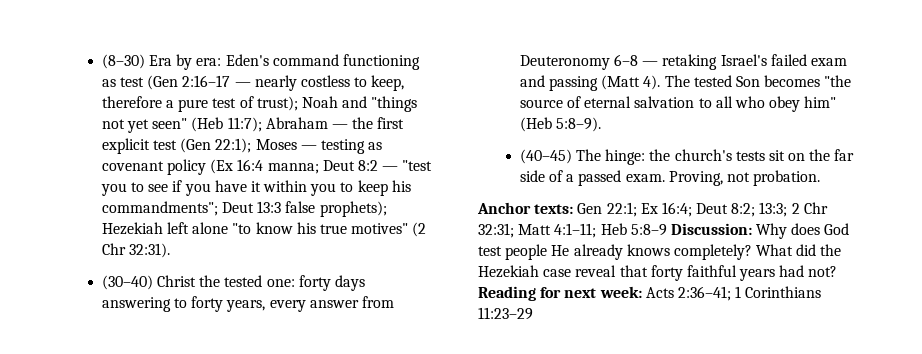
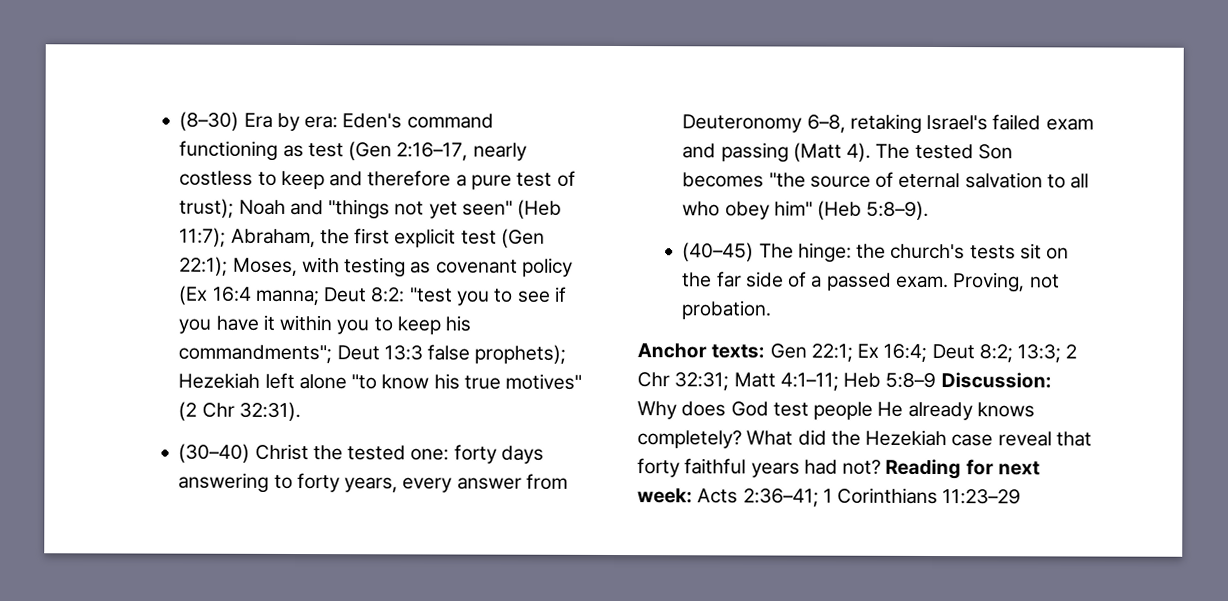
[182,75,251,87] 2:16–17 — -> [396,142,469,161] 2:16–17,
[371,75,405,91] keep, -> [280,170,364,190] keep and
[265,117,348,129] Abraham — -> [230,228,316,248] Abraham,
[255,139,317,150] Moses — -> [232,257,340,277] Moses, with
[357,160,399,171] 8:2 — -> [370,287,406,303] 8:2:
[613,54,659,66] 6–8 — -> [806,114,846,133] 6–8,

